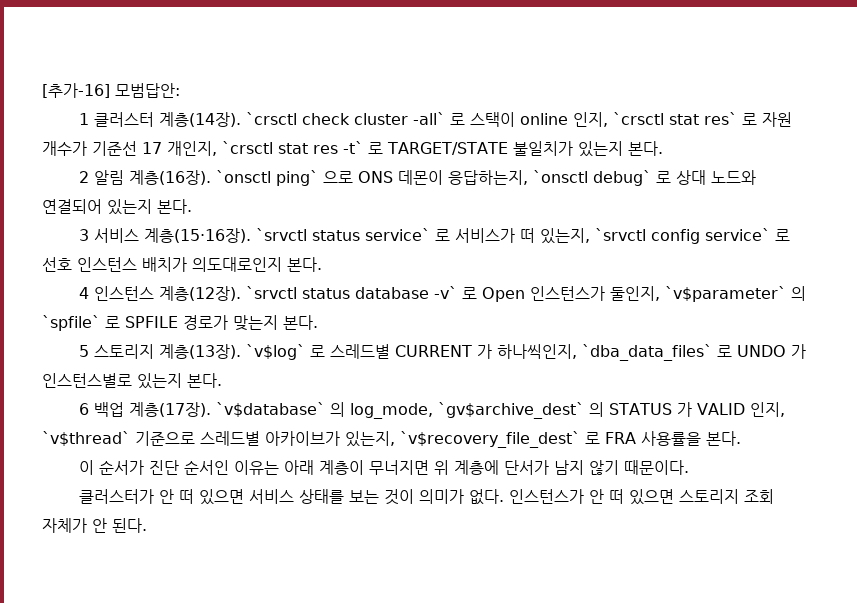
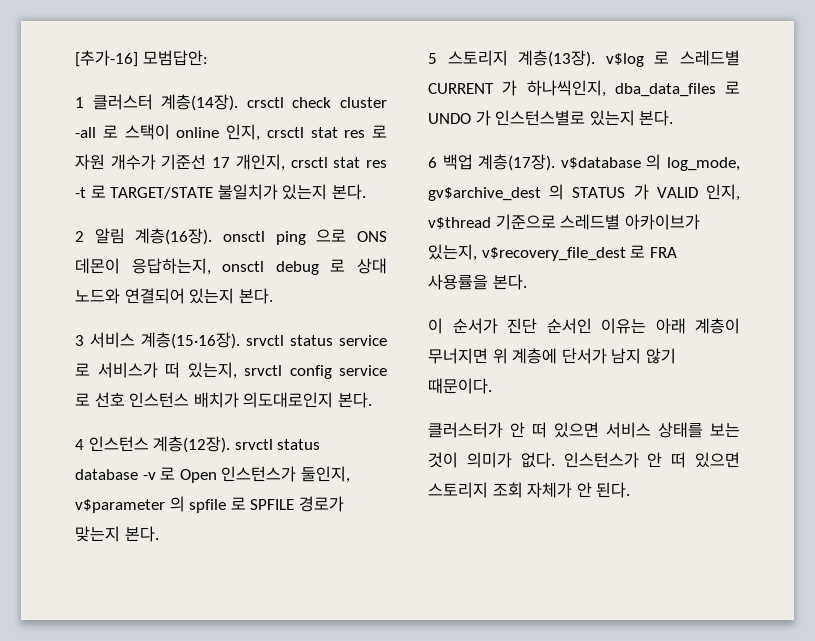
[246,112,298,125] `crsctl -> [246,97,284,108] crsctl
[413,112,446,125] -all` -> [75,127,96,138] -all
[613,112,738,125] `crsctl stat res` -> [266,127,366,138] crsctl stat res
[222,141,363,154] `crsctl stat res -t` -> [290,157,388,168] [75,187,86,198] crsctl stat res -t
[216,170,319,186] `onsctl ping` -> [222,231,306,245] onsctl ping
[533,170,652,186] `onsctl debug` -> [222,261,319,275] onsctl debug
[256,228,431,241] `srvctl status service` -> [246,335,387,346] srvctl status service
[595,228,771,244] `srvctl config service` -> [244,365,387,379] srvctl config service
[246,286,298,299] `srvctl -> [234,439,273,450] srvctl
[434,286,458,299] -v` -> [142,472,156,480] -v
[665,286,807,302] [42,315,100,331] `v$parameter` 의 `spfile` -> [75,496,227,513] v$parameter 의 spfile
[246,344,306,360] `v$log` -> [605,53,644,67] v$log
[582,344,713,361] `dba_data_files` -> [614,83,716,97] dba_data_files
[216,402,326,417] `v$database` -> [560,157,641,169] v$database
[438,402,585,419] `gv$archive_dest` -> [428,187,541,201] gv$archive_dest
[42,431,130,446] `v$thread` -> [428,217,491,229] v$thread
[400,431,580,448] `v$recovery_file_dest` -> [481,247,626,261] v$recovery_file_dest

